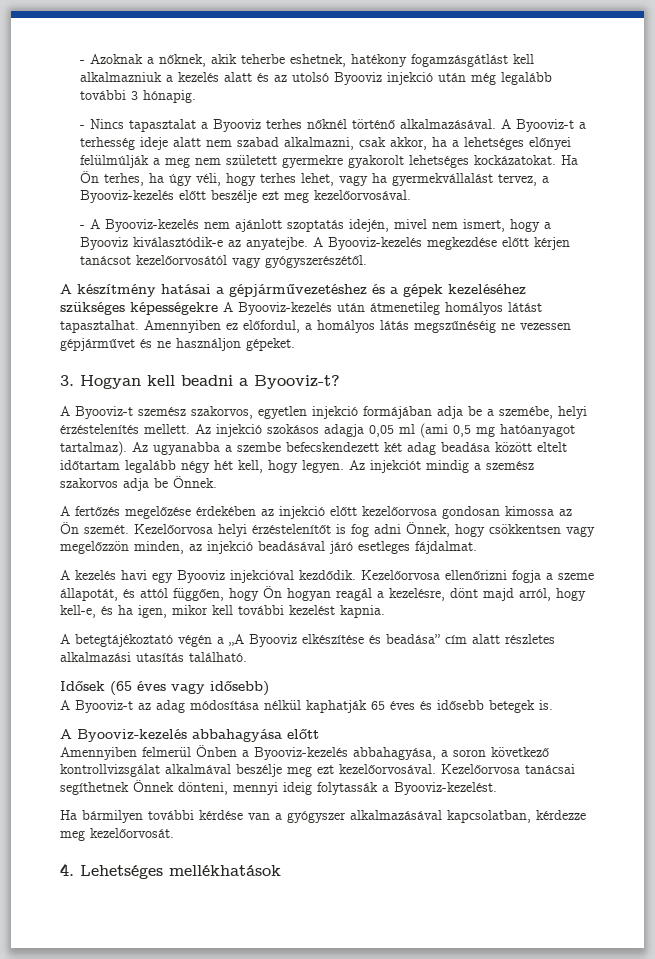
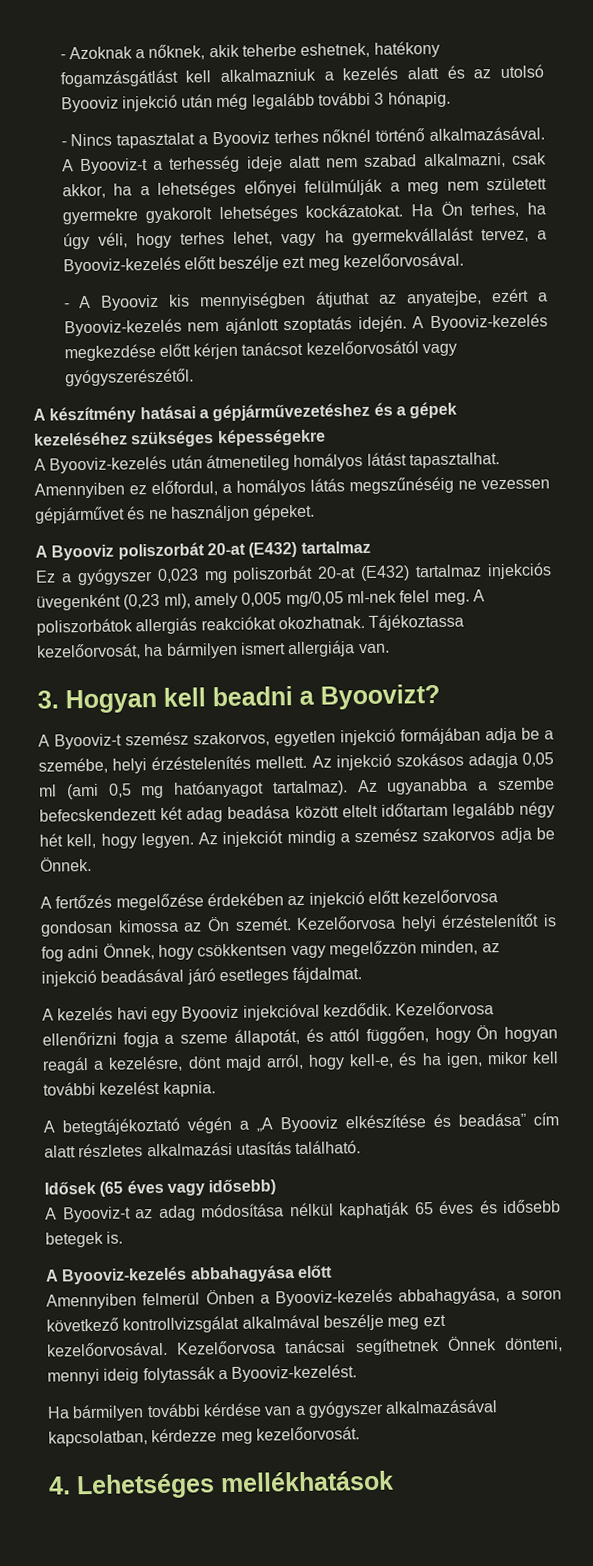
[105,219,552,232] [80,237,309,250] Byooviz-kezelés nem ajánlott szoptatás idején, mivel nem ismert, hogy a Byooviz kiválasztódik-e az anyatejbe. -> [101,288,548,311] [63,315,407,337] Byooviz kis mennyiségben átjuthat az anyatejbe, ezért a Byooviz-kezelés nem ajánlott szoptatás idején.
(218, 308) none -> (326, 437) //
(295, 344) none -> [35,540,371,561] [35,562,553,586] [36,589,485,611] [36,613,465,636] [36,640,390,660] // A Byooviz poliszorbát 20-at (E432) tartalmaz // Ez a gyógyszer 0,023 mg poliszorbát 20-at (E432) tartalmaz injekciós üvegenként (0,23 ml), amely 0,005 mg/0,05 ml-nek felel meg. A poliszorbátok allergiás reakciókat okozhatnak. Tájékoztassa kezelőorvosát, ha bármilyen ismert allergiája van.
[254,375,340,389] Byooviz-t? -> [320,683,440,710] Byoovizt?

